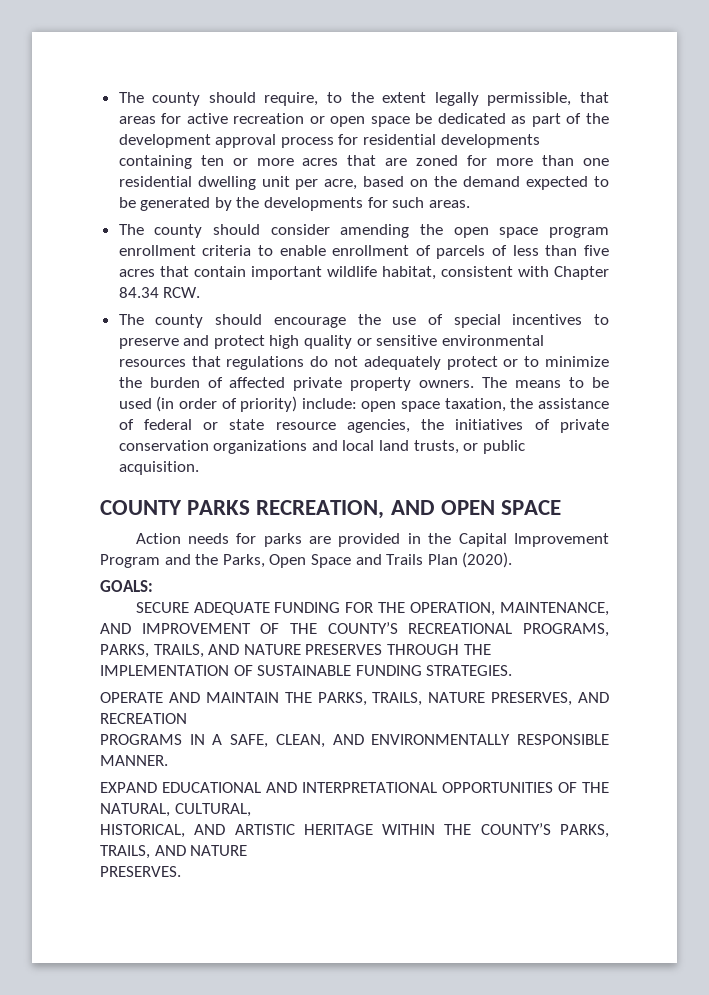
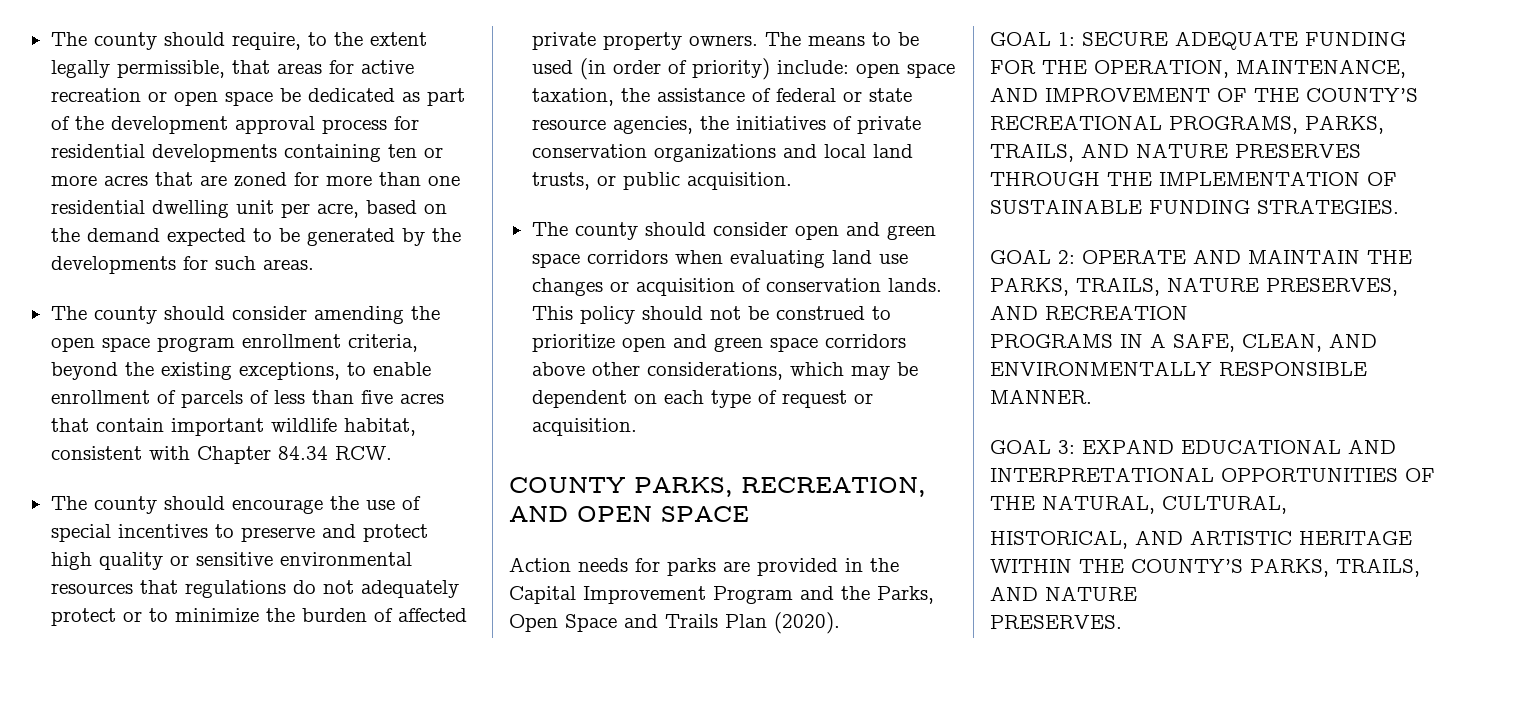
[202,245,252,256] criteria -> [347,334,418,352] [50,362,340,380] criteria, beyond the existing exceptions,
(199, 468) none -> [531,222,936,240] [531,250,908,268] [531,278,942,296] [531,306,891,324] [531,334,906,352] [531,362,918,380] [531,390,873,408] [531,418,637,436] // The county should consider open and green space corridors when evaluating land use changes or acquisition of conservation lands. This policy should not be construed to prioritize open and green space corridors above other considerations, which may be dependent on each type of request or acquisition.
[187,500,251,515] PARKS -> [634,477,732,497] PARKS,
[100,580,153,592] GOALS: // -> [990,31,1075,46] GOAL 1:
(513, 670) none -> [990,249,1075,264] GOAL 2:
(168, 760) none -> [990,439,1075,454] GOAL 3:

